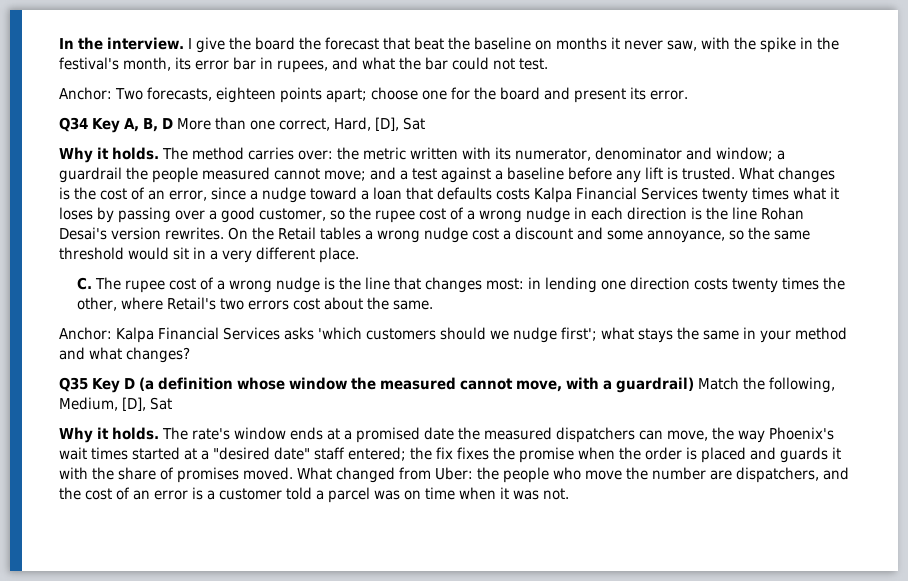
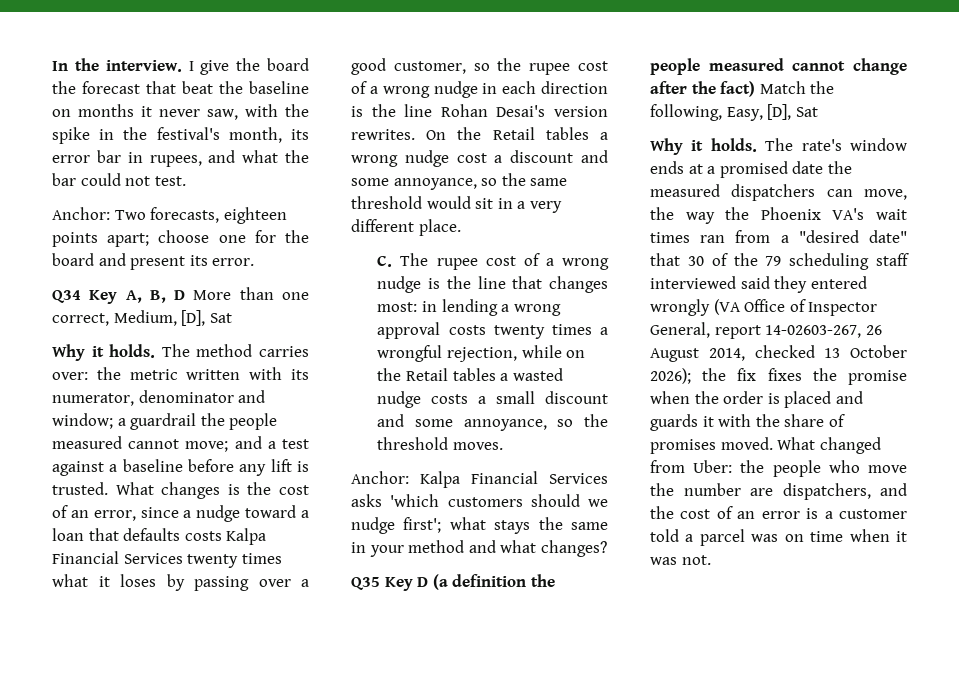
[334,117,371,131] Hard, -> [113,310,177,326] Medium,
[600,277,845,293] [76,297,433,311] one direction costs twenty times the other, where Retail's two errors cost about the same. -> [501,304,561,316] [377,322,608,339] [377,345,586,362] [377,368,563,381] [377,391,608,408] [377,414,608,431] [377,437,503,450] a wrong approval costs twenty times a wrongful rejection, while on the Retail tables a wasted nudge costs a small discount and some annoyance, so the threshold moves.
[237,377,694,393] whose window the measured cannot move, with a guardrail) -> [530,574,555,587] [650,58,907,75] [650,81,756,97] the people measured cannot change after the fact)
[59,397,118,411] Medium, -> [726,107,763,121] Easy,
[769,427,834,440] [59,447,406,461] Phoenix's wait times started at a "desired date" staff entered; -> [725,207,907,220] [650,230,907,243] [650,253,909,270] [650,276,867,293] [650,299,878,316] [650,322,882,339] [650,345,907,362] [650,368,691,384] the Phoenix VA's wait times ran from a "desired date" that 30 of the 79 scheduling staff interviewed said they entered wrongly (VA Office of Inspector General, report 14-02603-267, 26 August 2014, checked 13 October 2026);

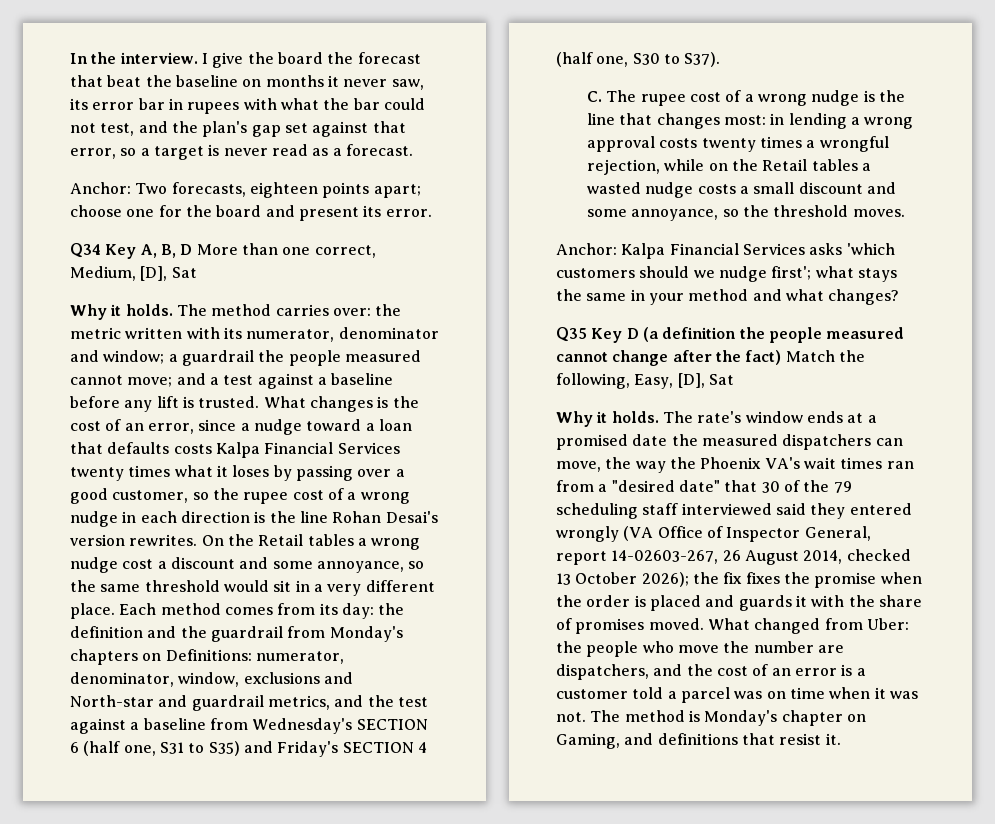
[245,104,309,117] [52,127,282,144] with the spike in the festival's month, -> (424, 84) none
[149,150,236,167] rupees, and -> [187,98,277,114] rupees with
[154,176,186,186] test. -> [100,121,406,137] [70,144,413,160] test, and the plan's gap set against that error, so a target is never read as a forecast.
(461, 227) none -> [119,603,405,619] [70,626,403,642] [70,649,344,665] [70,672,353,687] [70,695,428,711] [70,718,428,734] [70,741,427,757] [556,52,721,67] Each method comes from its day: the definition and the guardrail from Monday's chapters on Definitions: numerator, denominator, window, exclusions and North-star and guardrail metrics, and the test against a baseline from Wednesday's SECTION 6 (half one, S31 to S35) and Friday's SECTION 4 (half one, S30 to S37).
(711, 560) none -> [590,710,866,726] [556,733,841,749] The method is Monday's chapter on Gaming, and definitions that resist it.

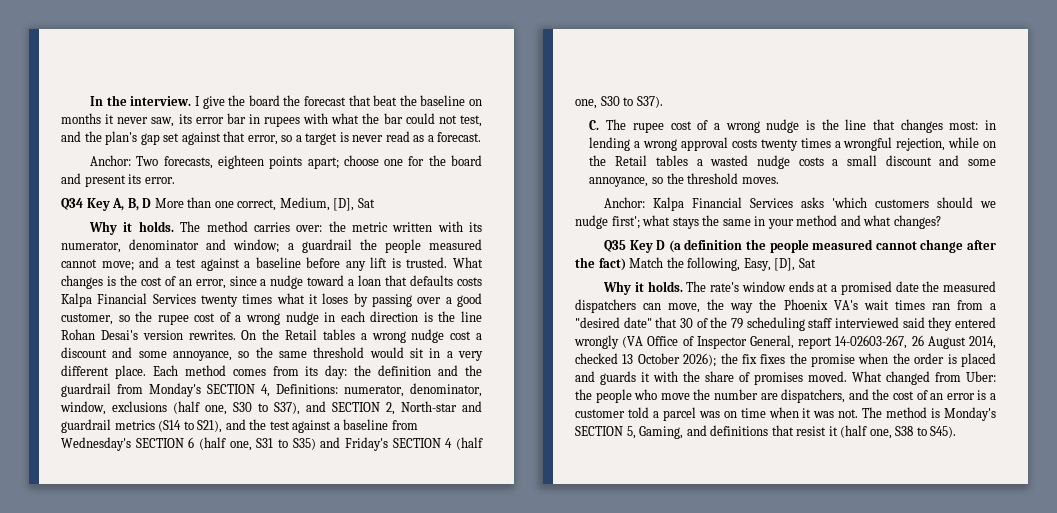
[70,649,162,665] chapters on -> [207,384,270,397] SECTION 4,
[323,672,353,684] [70,695,330,711] and North-star and guardrail metrics, -> [173,401,482,415] [61,419,223,433] (half one, S30 to S37), and SECTION 2, North-star and guardrail metrics (S14 to S21),
[781,710,866,726] chapter on -> [575,426,636,439] SECTION 5,
[825,733,841,745] it. -> [828,425,957,439] it (half one, S38 to S45).

